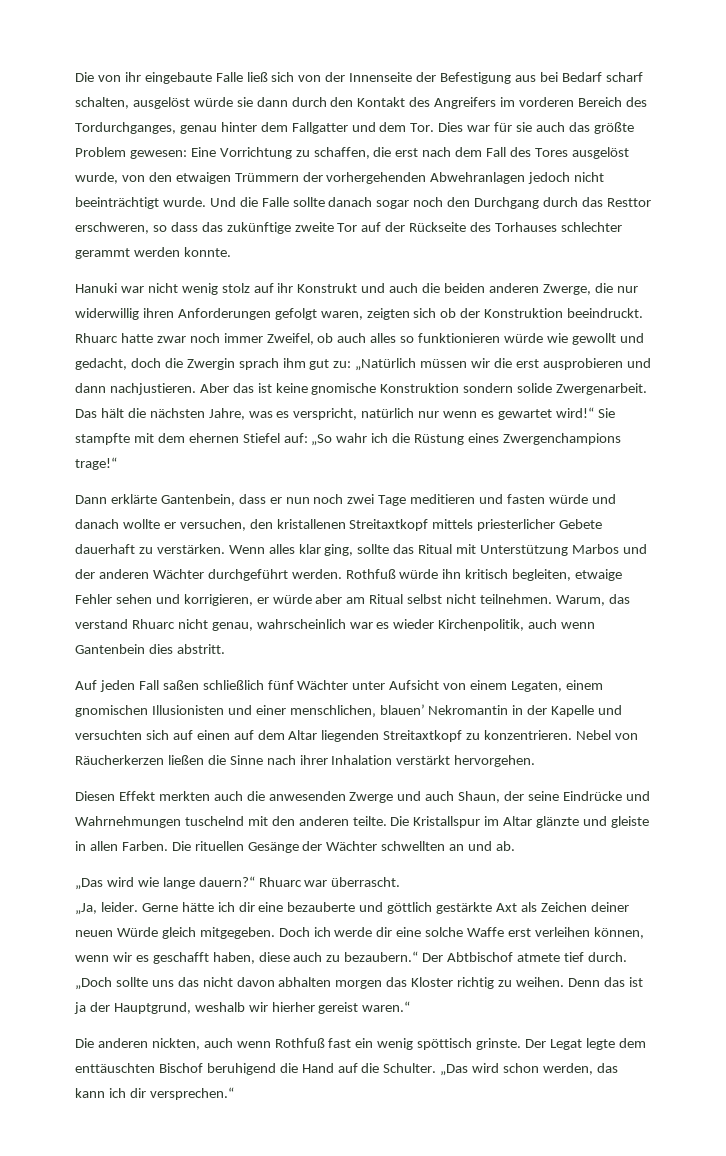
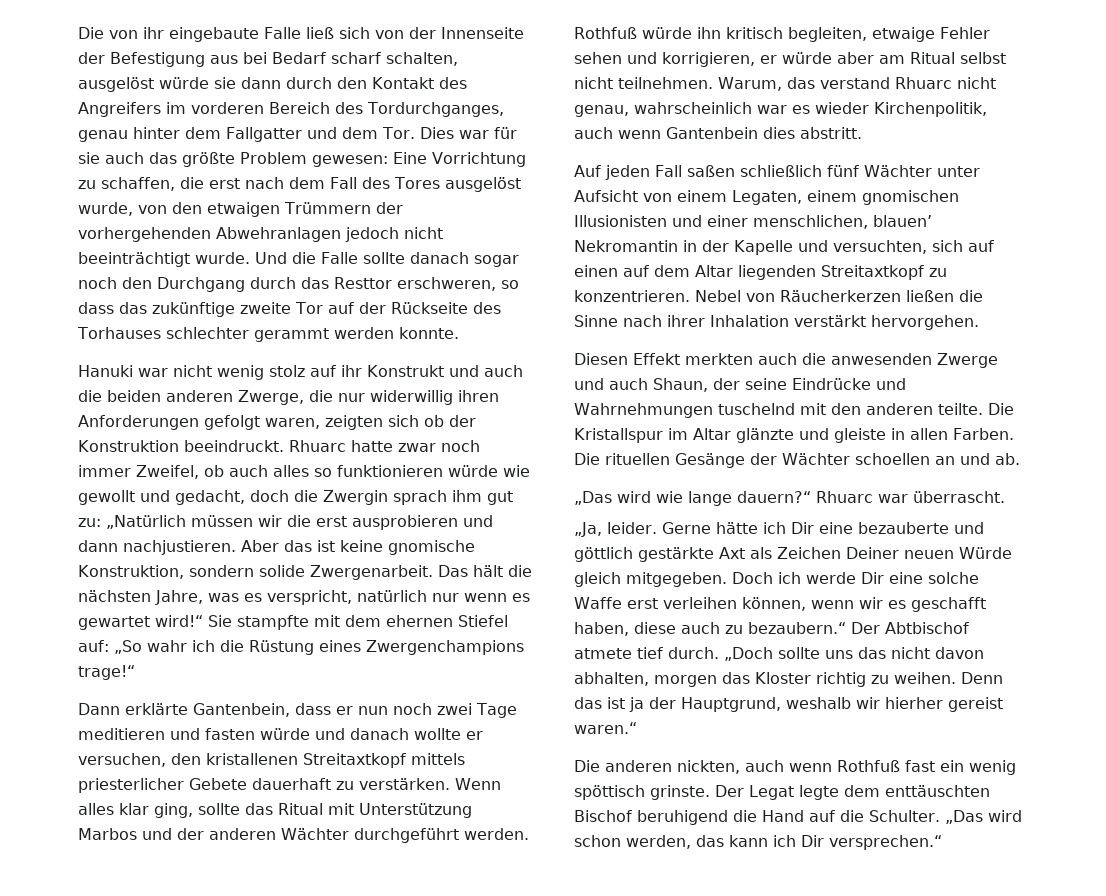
[380,383,460,393] Konstruktion -> [78,565,184,579] Konstruktion,
[75,730,142,740] versuchten -> [833,240,927,254] versuchten,
[381,841,446,851] schwellten -> [854,453,930,465] schoellen
[238,902,255,912] dir -> [790,522,814,534] Dir
[590,902,629,912] deiner -> [846,547,899,559] Deiner
[376,927,393,937] dir -> [861,572,884,584] Dir
[278,977,332,987] abhalten -> [574,672,649,686] abhalten,
[129,1088,146,1098] dir -> [801,835,824,847] Dir

